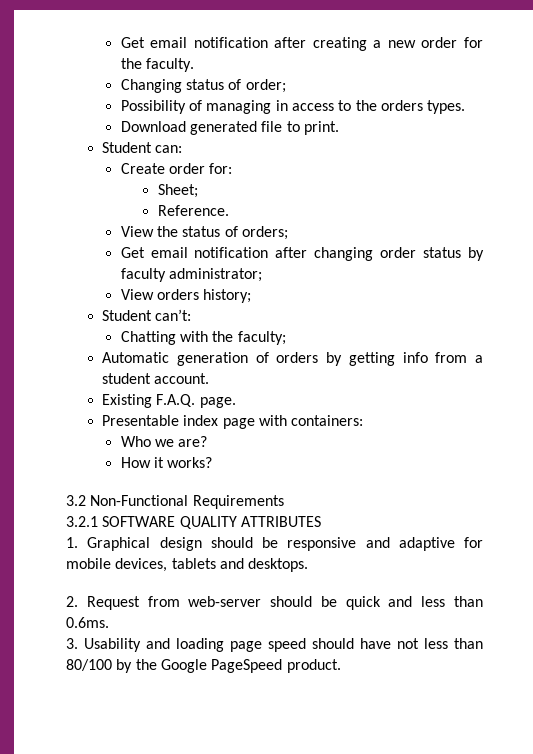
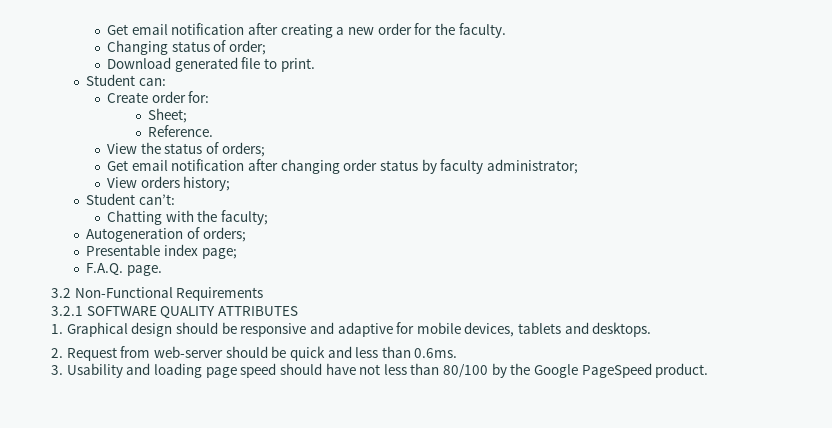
[120,100,466,114] // Possibility of managing in access to the orders types. -> (267, 47) none
[102,352,483,366] [102,373,210,384] [102,394,236,408] [102,415,364,429] [120,436,208,447] [120,457,213,468] Automatic generation of orders by getting info from a student account. // Existing F.A.Q. page. // Presentable index page with containers: // Who we are? // How it works? -> [86,227,246,242] [86,244,237,259] [86,263,163,276] Autogeneration of orders; // Presentable index page; // F.A.Q. page.

